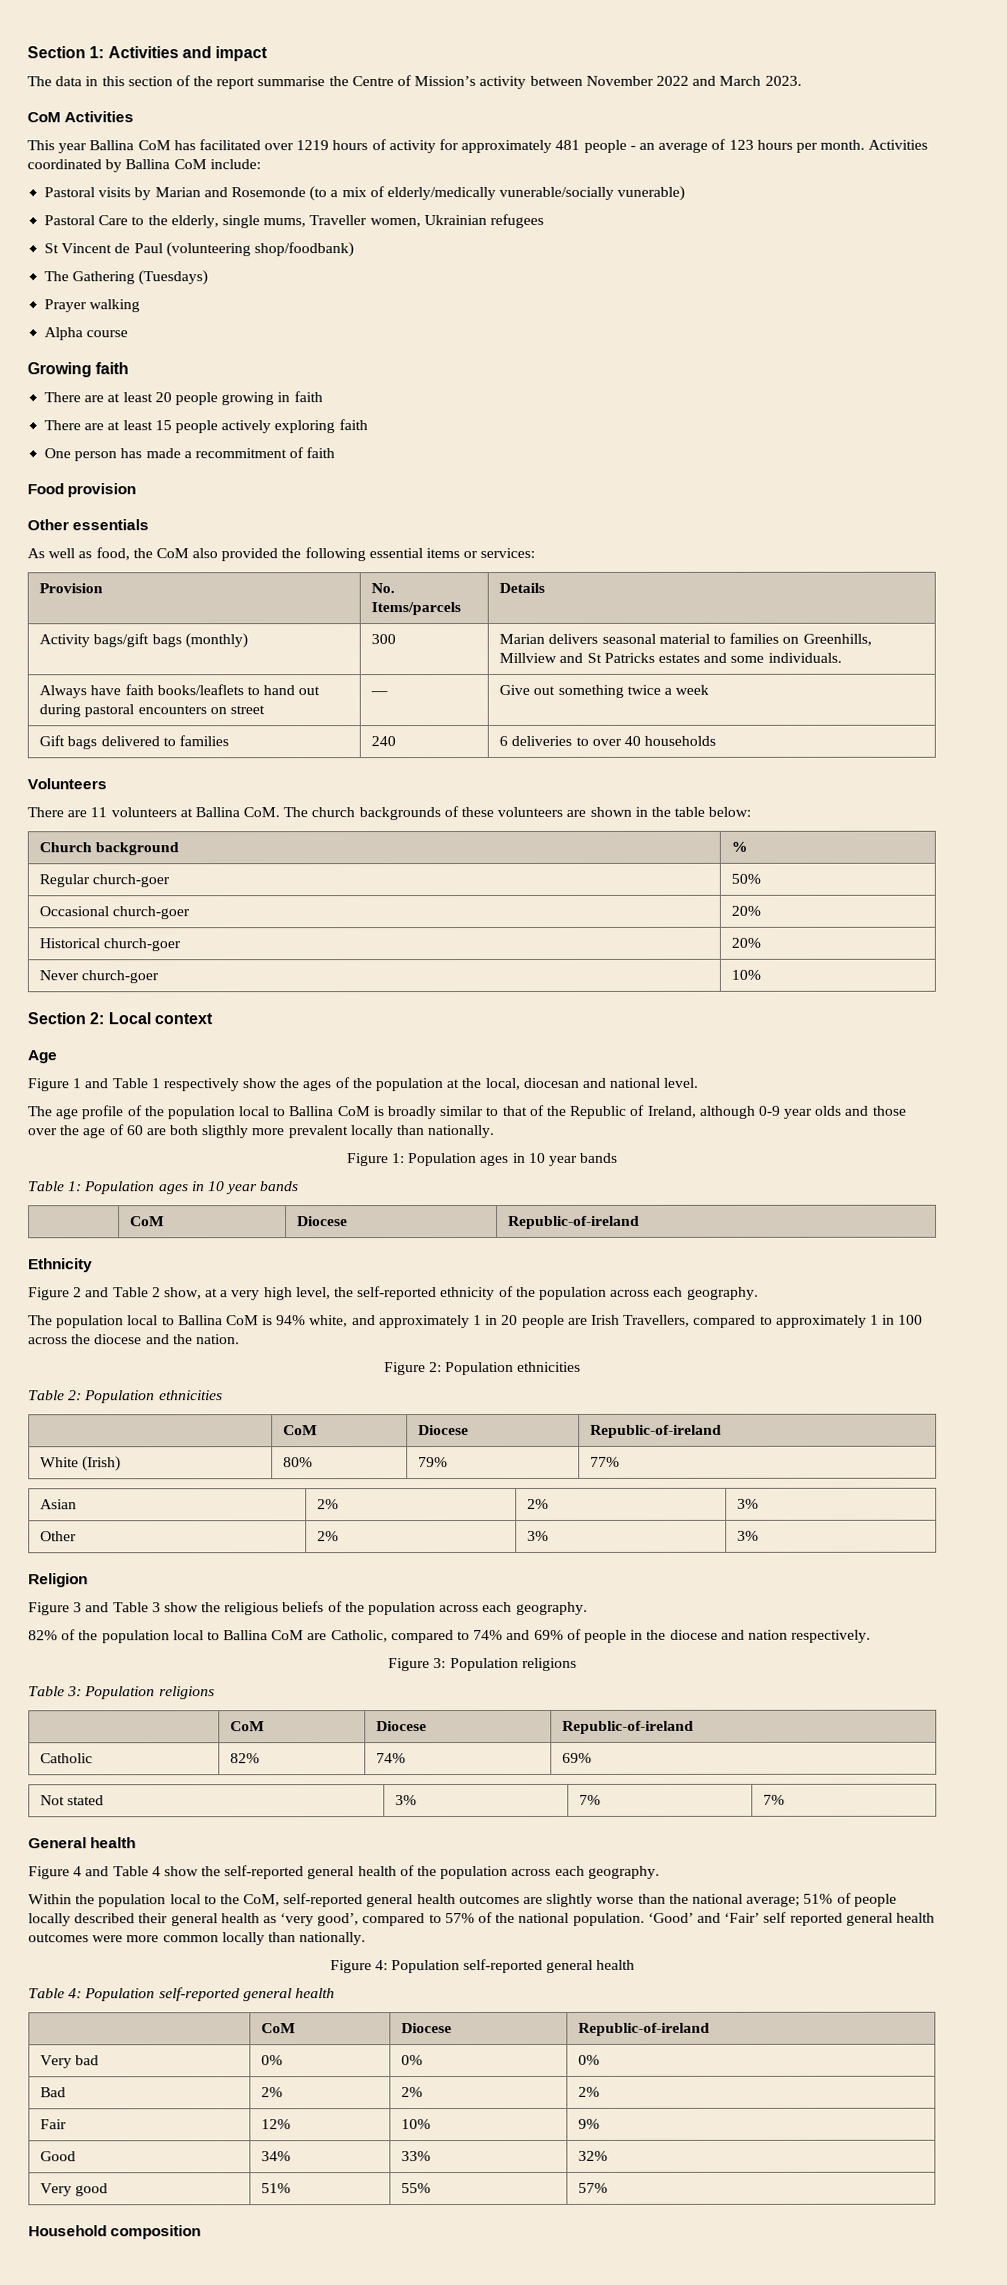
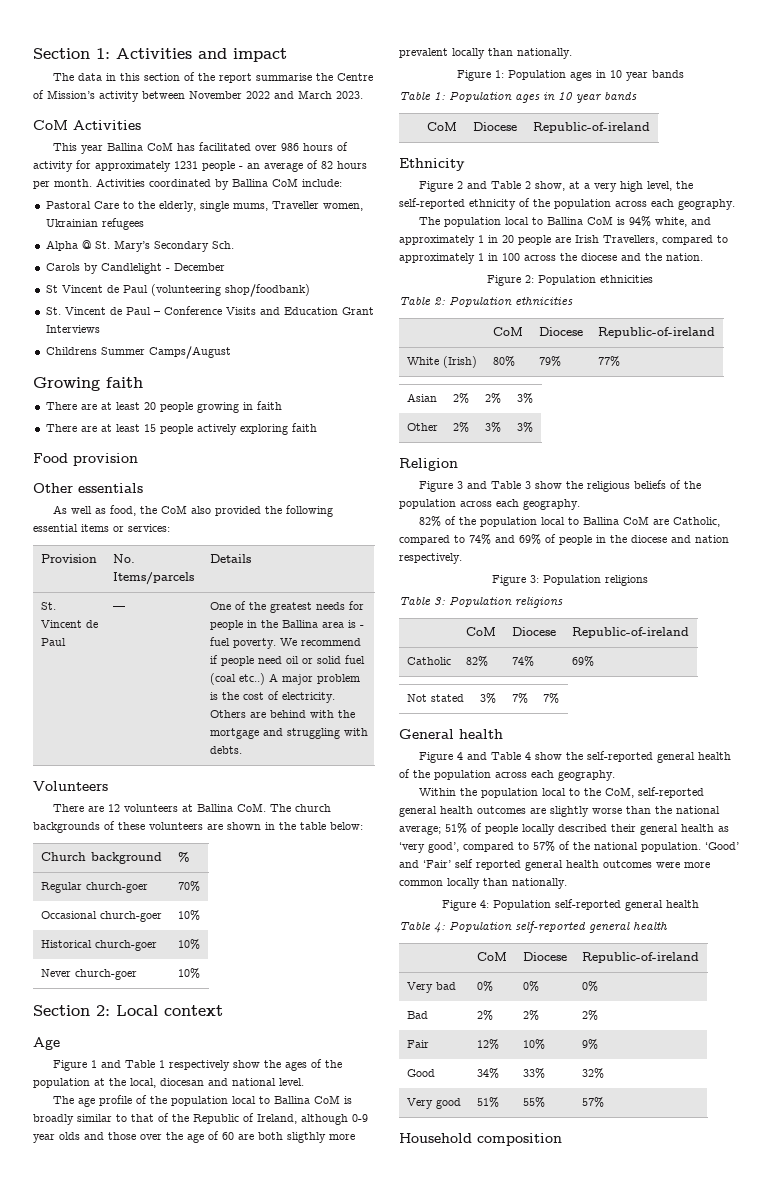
[296,140,330,151] 1219 -> [280,143,299,151] 986
[555,139,581,150] 481 -> [174,161,198,169] 1231
[728,139,754,150] 123 -> [321,161,333,169] 82
[44,185,686,202] // Pastoral visits by Marian and Rosemonde (to a mix of elderly/medically vunerable/socially vunerable) -> (342, 183) none
(544, 221) none -> [45,240,234,252] [45,263,225,274] // Alpha @ St. Mary’s Secondary Sch. // Carols by Candlelight - December
[44,270,209,286] [44,299,141,313] [44,327,129,341] The Gathering (Tuesdays) // Prayer walking // Alpha course -> [45,306,374,315] [45,325,100,333] [45,346,231,359] St. Vincent de Paul – Conference Visits and Education Grant Interviews // Childrens Summer Camps/August
[44,447,336,462] // One person has made a recommitment of faith -> (317, 427) none
[39,633,248,649] [371,634,397,645] [499,632,872,646] [499,652,842,664] [39,684,321,699] [39,704,265,718] [370,691,389,696] [499,684,710,698] [39,735,229,750] [371,736,397,747] [499,735,717,747] Activity bags/gift bags (monthly) | 300 | Marian delivers seasonal material to families on Greenhills, Millview and St Patricks estates and some individuals. // Always have faith books/leaflets to hand out during pastoral encounters on street | — | Give out something twice a week // Gift bags delivered to families | 240 | 6 deliveries to over 40 households -> [40,602,56,610] [40,620,98,628] [40,638,66,646] [112,606,125,610] [209,601,364,613] [209,620,364,630] [209,637,361,649] [209,655,365,666] [209,673,360,685] [209,691,335,703] [209,710,355,718] [209,728,368,739] [209,746,242,754] St. Vincent de Paul | — | One of the greatest needs for people in the Ballina area is - fuel poverty. We recommend if people need oil or solid fuel (coal etc..) A major problem is the cost of electricity. Others are behind with the mortgage and struggling with debts.
[90,807,108,818] 11 -> [107,804,120,812] 12
[731,873,762,884] 50% -> [177,881,200,892] 70%
[731,905,762,916] 20% -> [177,910,200,921] 10%
[731,937,762,948] 20% -> [177,939,200,950] 10%

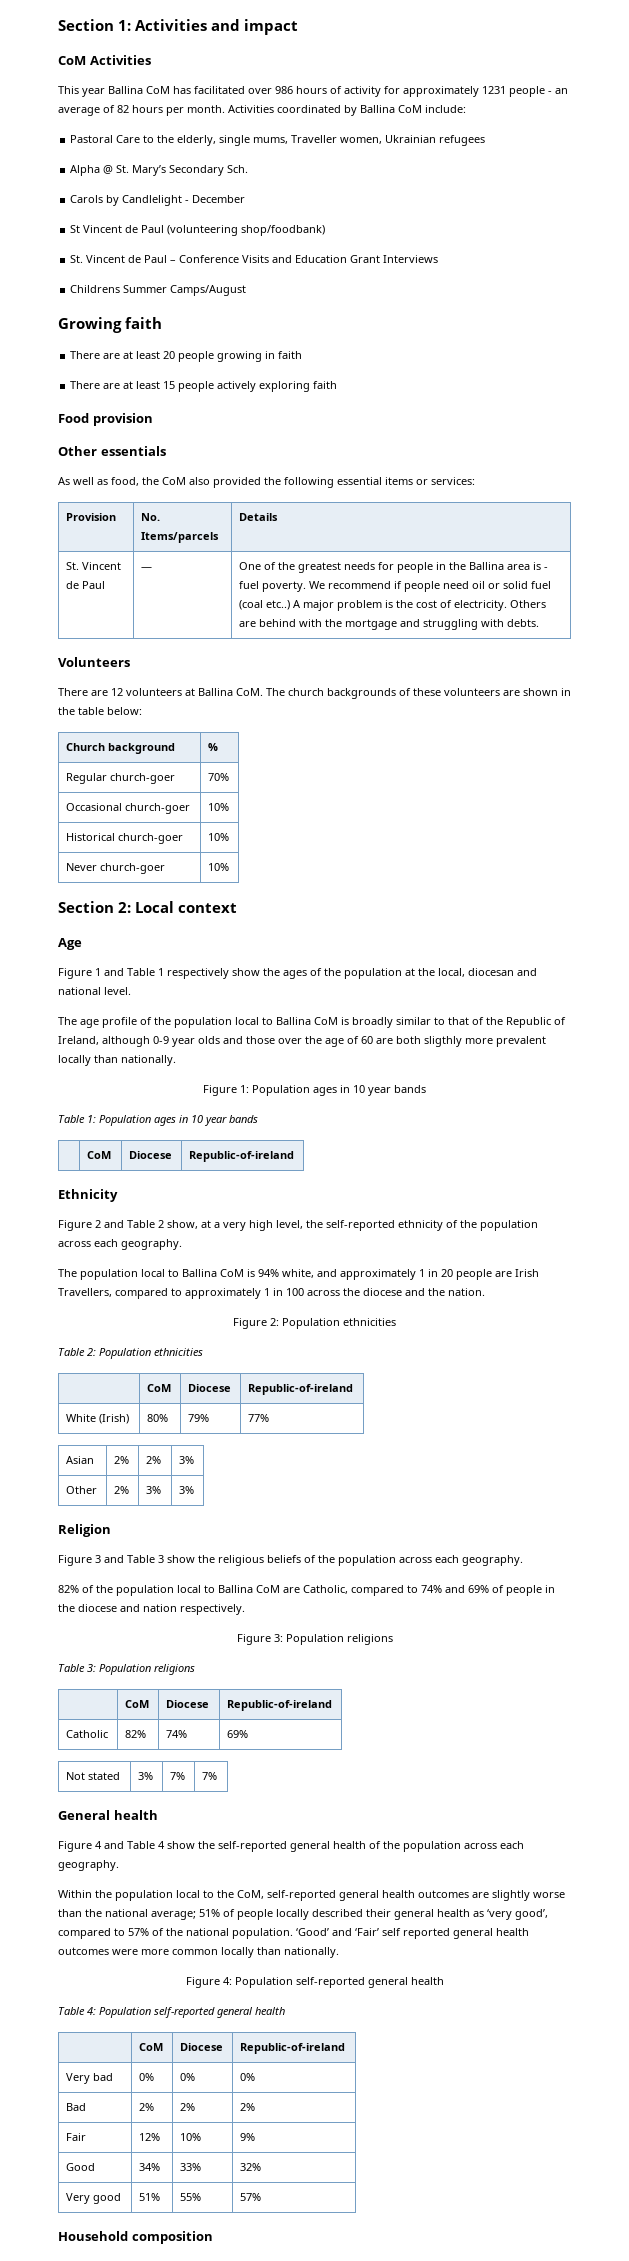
[52,72,373,83] [33,90,363,102] // The data in this section of the report summarise the Centre of Mission’s activity between November 2022 and March 2023. -> (299, 27) none

